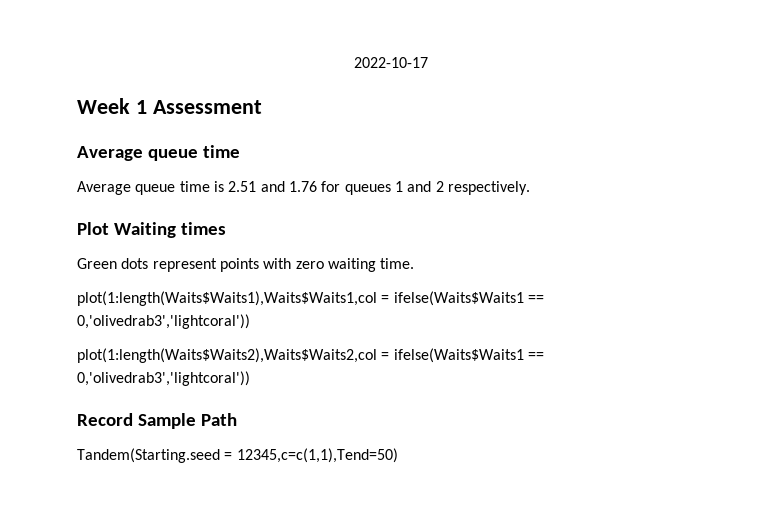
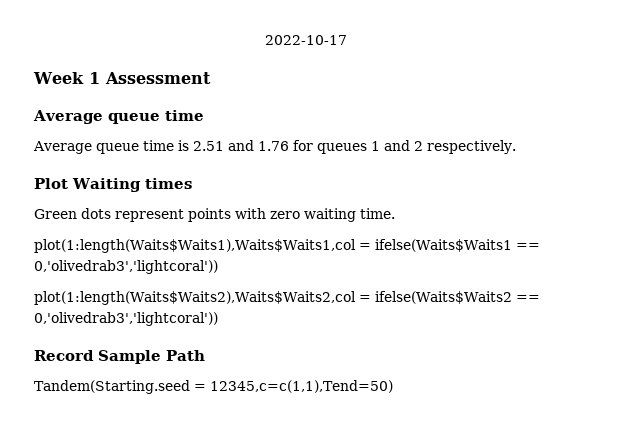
[393,348,524,363] ifelse(Waits$Waits1 -> [374,291,512,304] ifelse(Waits$Waits2

